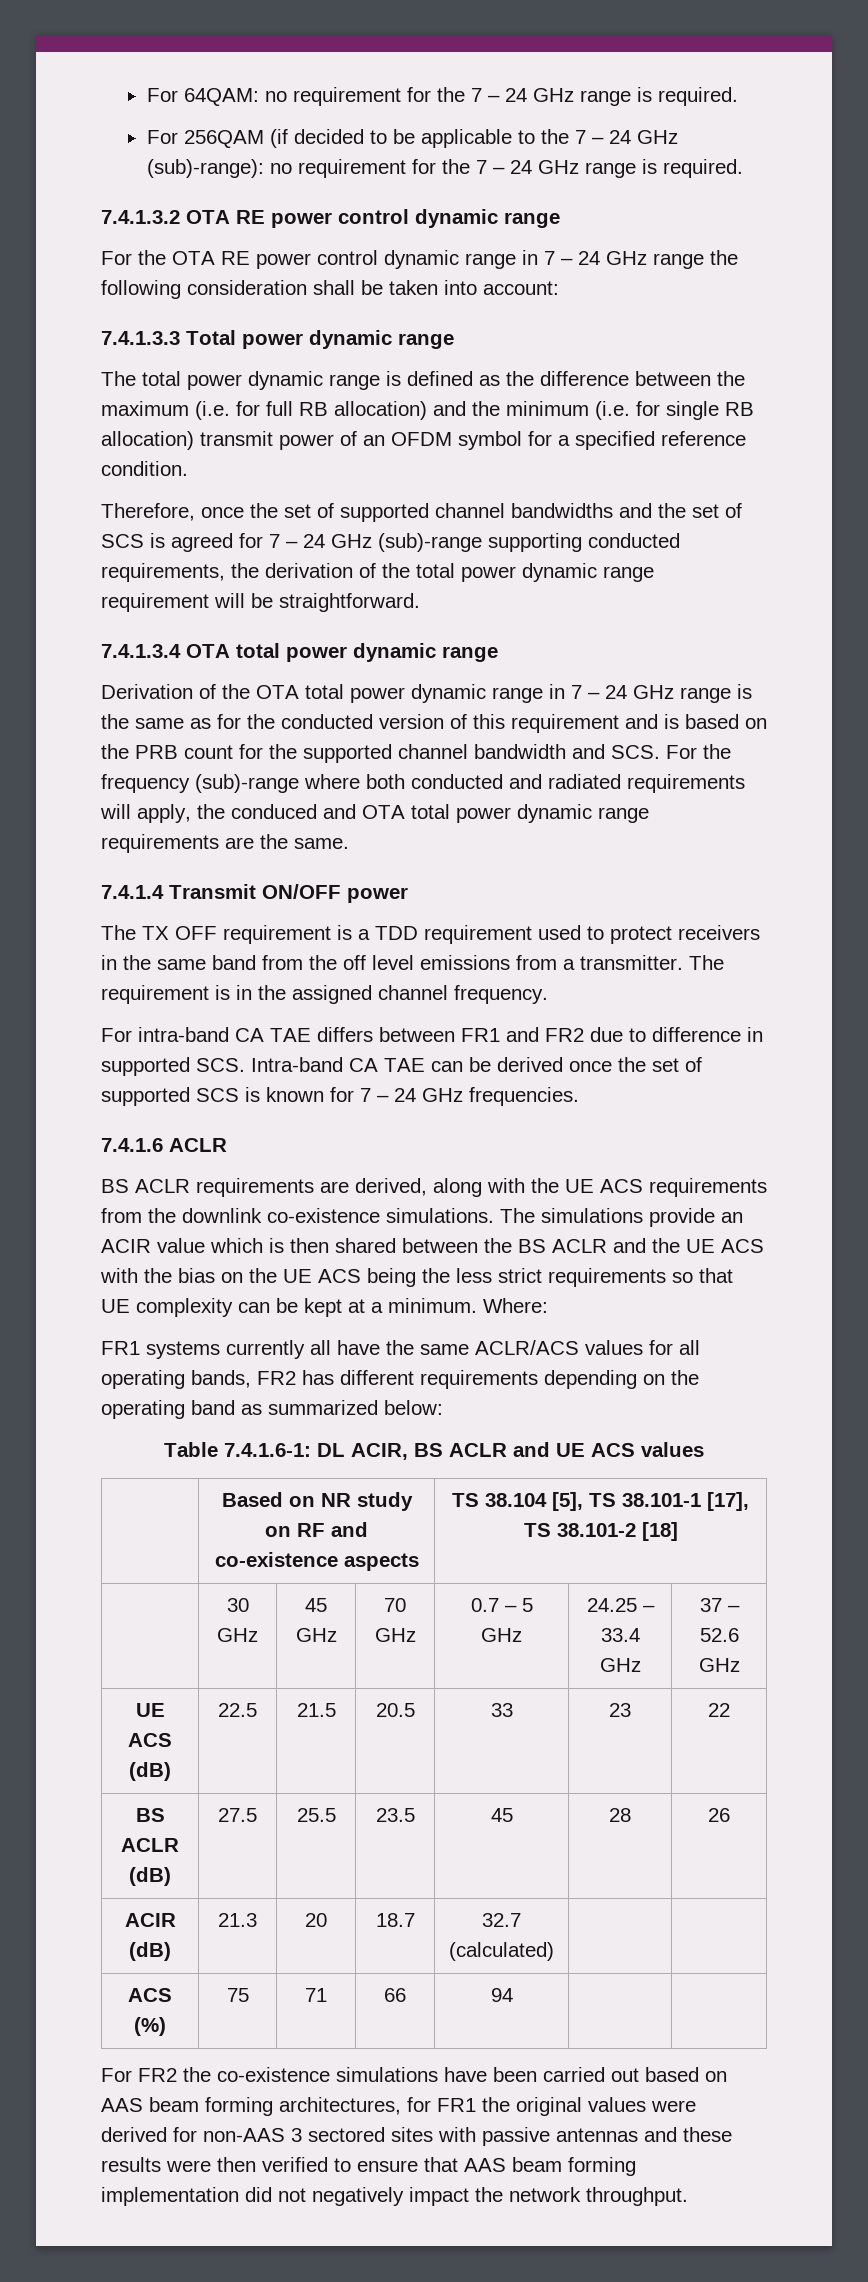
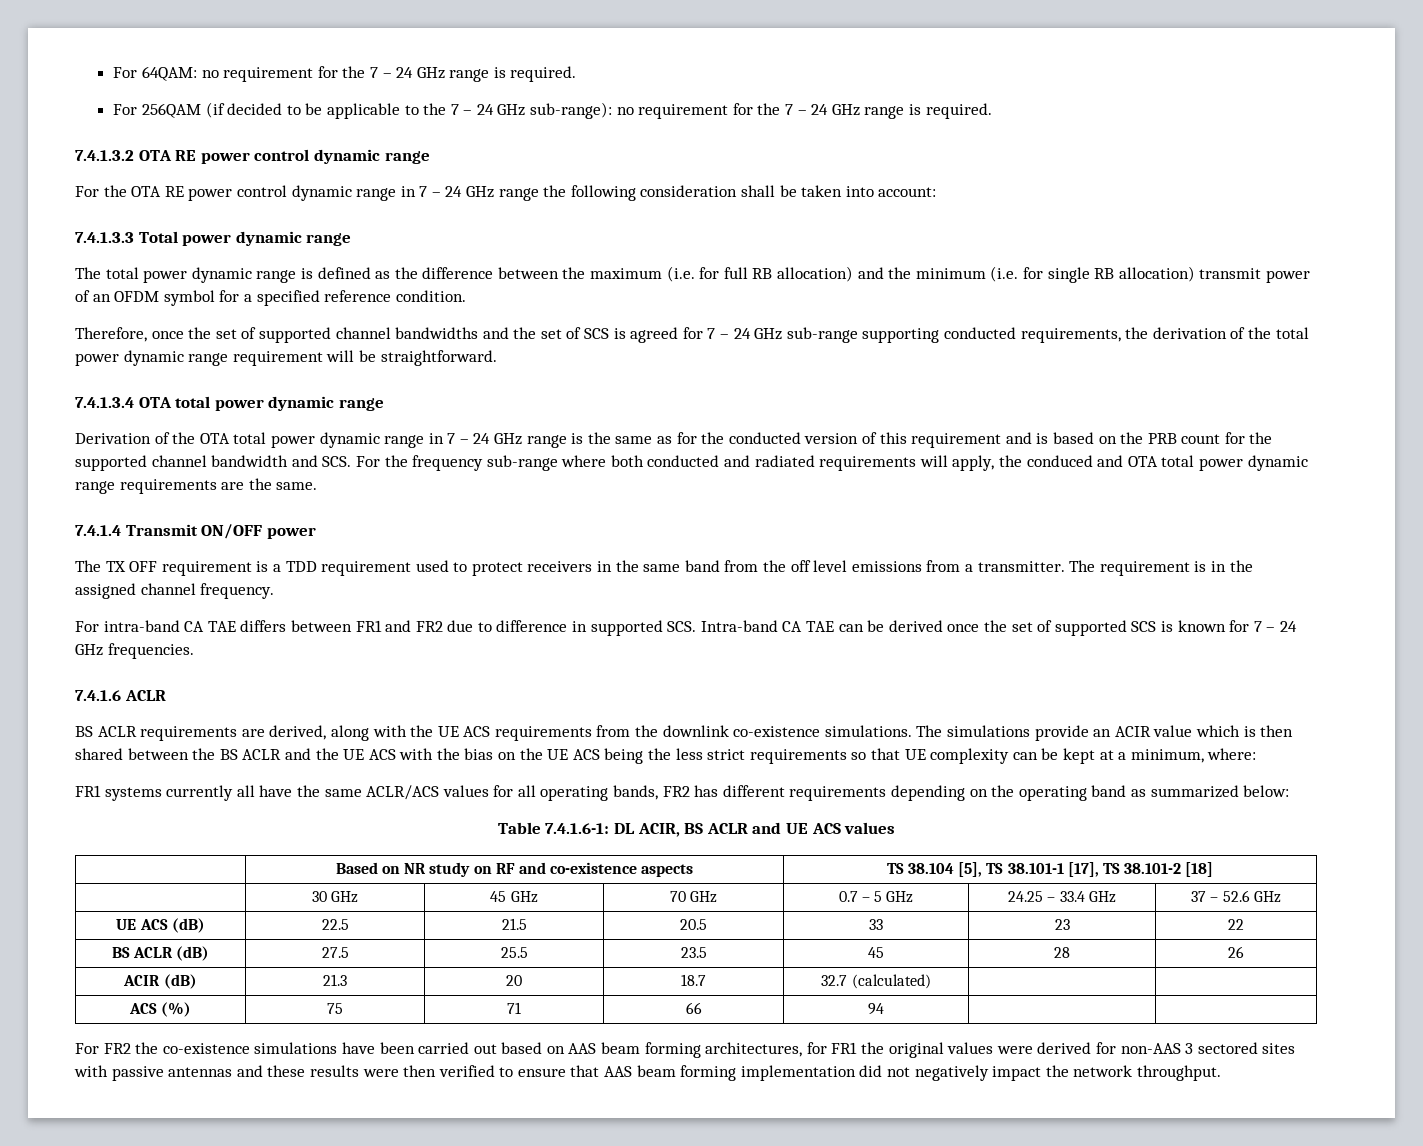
[146,159,264,178] (sub)-range): -> [530,102,613,119] sub-range):
[378,533,482,552] (sub)-range -> [786,327,858,343] sub-range
[195,774,299,793] (sub)-range -> [486,455,558,471] sub-range
[388,1298,548,1313] minimum. Where: -> [1130,748,1257,763] minimum, where:

